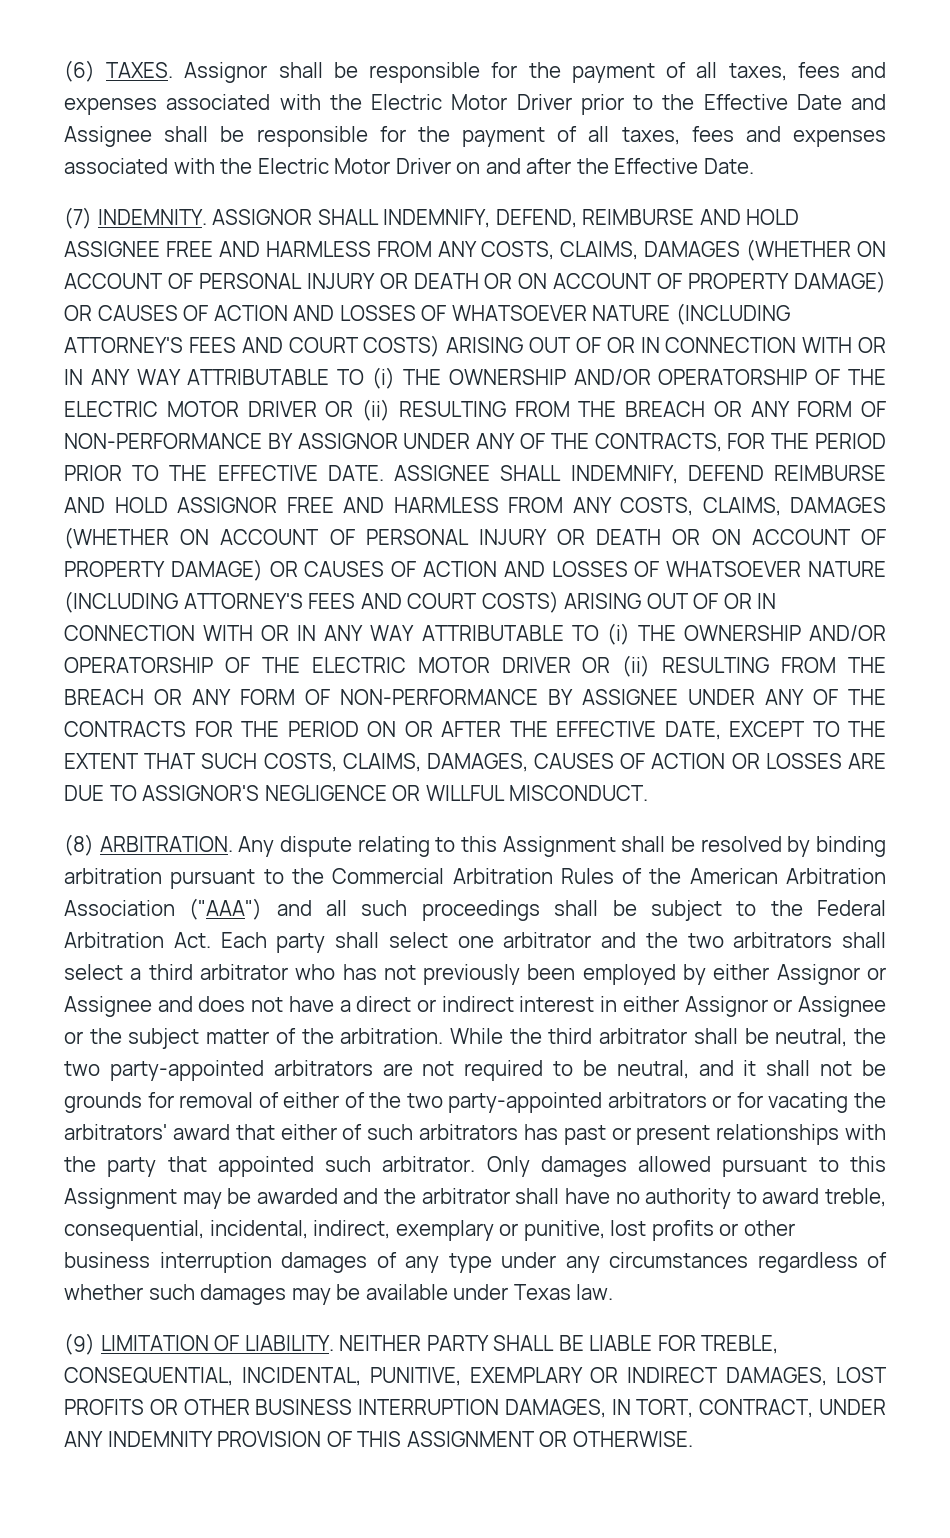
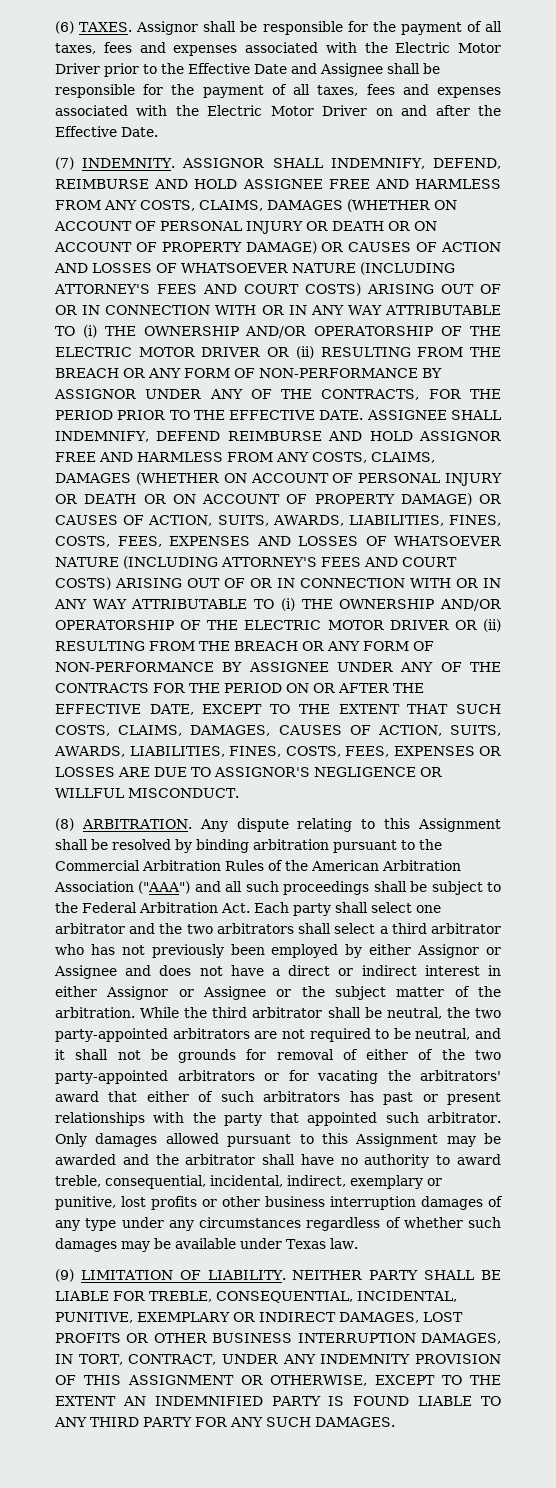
[423,561,498,577] ACTION -> [148,515,501,526] [55,536,250,547] ACTION, SUITS, AWARDS, LIABILITIES, FINES, COSTS, FEES, EXPENSES
[651,753,726,769] ACTION -> [377,725,502,736] [54,746,475,757] ACTION, SUITS, AWARDS, LIABILITIES, FINES, COSTS, FEES, EXPENSES
[572,1431,693,1447] OTHERWISE. -> [270,1375,501,1386] [55,1396,501,1406] [54,1417,395,1427] OTHERWISE, EXCEPT TO THE EXTENT AN INDEMNIFIED PARTY IS FOUND LIABLE TO ANY THIRD PARTY FOR ANY SUCH DAMAGES.

